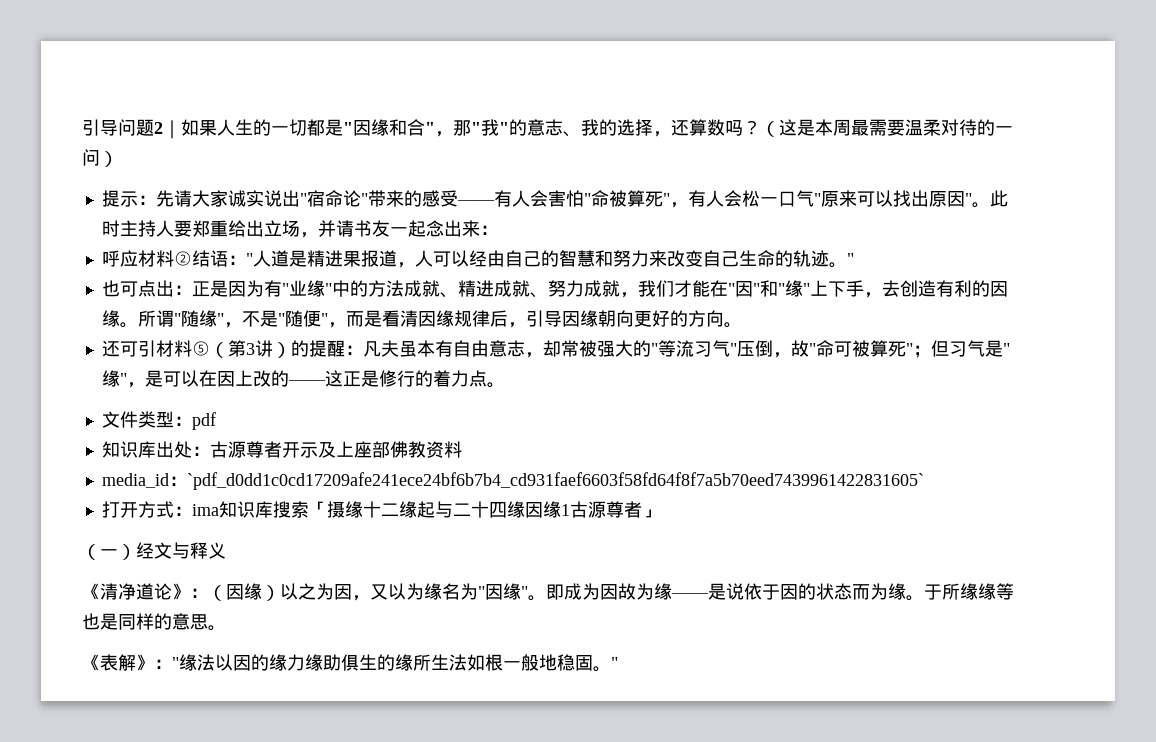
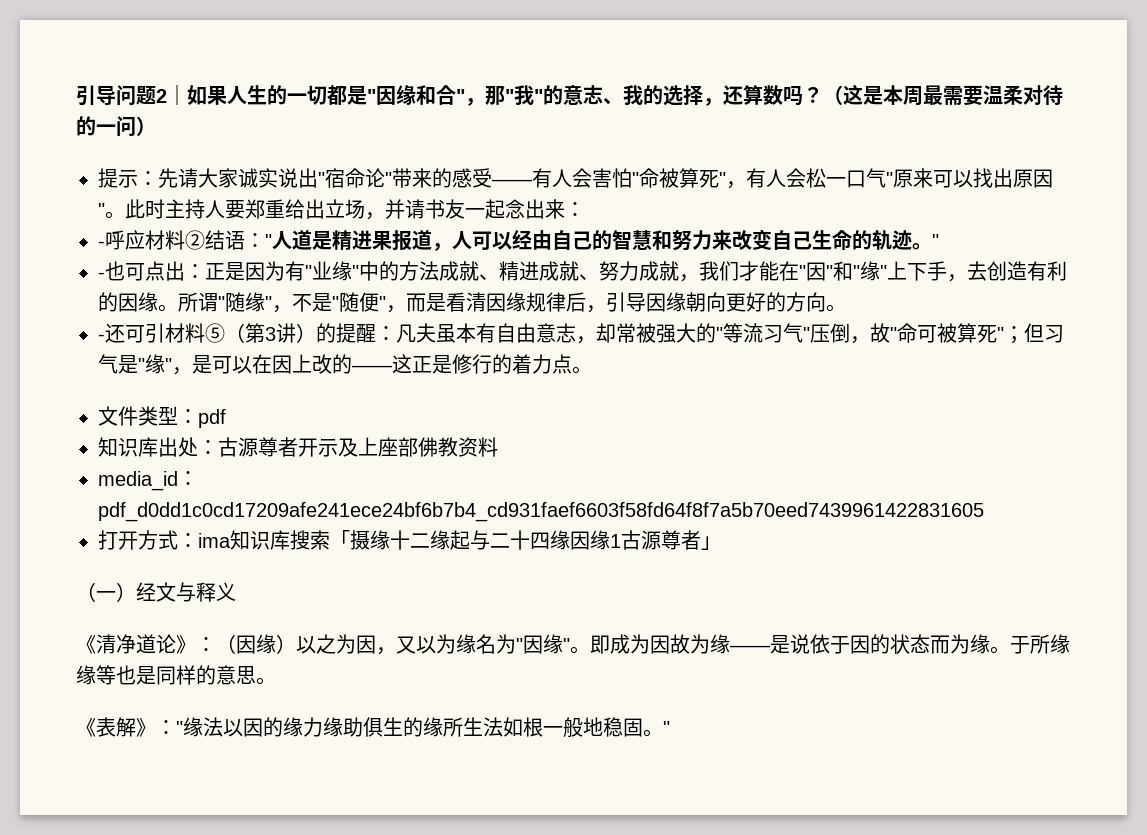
(498, 230) none -> [98,241,105,248] -
(854, 259) none -> [98,272,105,279] -
(742, 325) none -> [98,334,105,341] -
[186,472,924,490] `pdf_d0dd1c0cd17209afe241ece24bf6b7b4_cd931faef6603f58fd64f8f7a5b70eed7439961422831605` -> [98,502,984,522] pdf_d0dd1c0cd17209afe241ece24bf6b7b4_cd931faef6603f58fd64f8f7a5b70eed7439961422831605

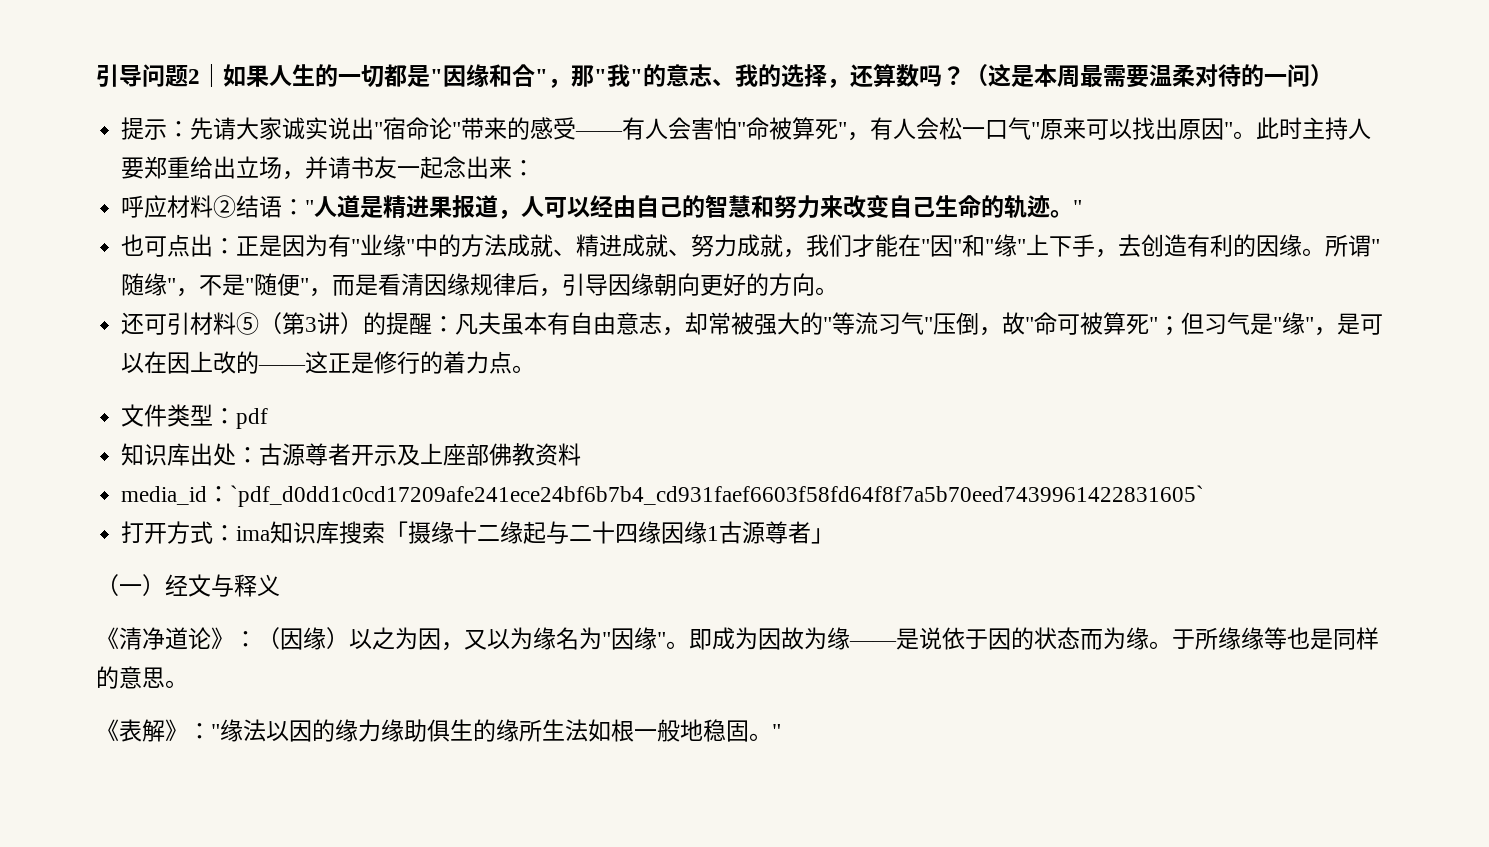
[98,241,105,248] - -> (536, 168) none
[98,272,105,279] - -> (1083, 207) none
[98,334,105,341] - -> (839, 291) none
[98,502,984,522] pdf_d0dd1c0cd17209afe241ece24bf6b7b4_cd931faef6603f58fd64f8f7a5b70eed7439961422831605 -> [230,485,1205,507] `pdf_d0dd1c0cd17209afe241ece24bf6b7b4_cd931faef6603f58fd64f8f7a5b70eed7439961422831605`

